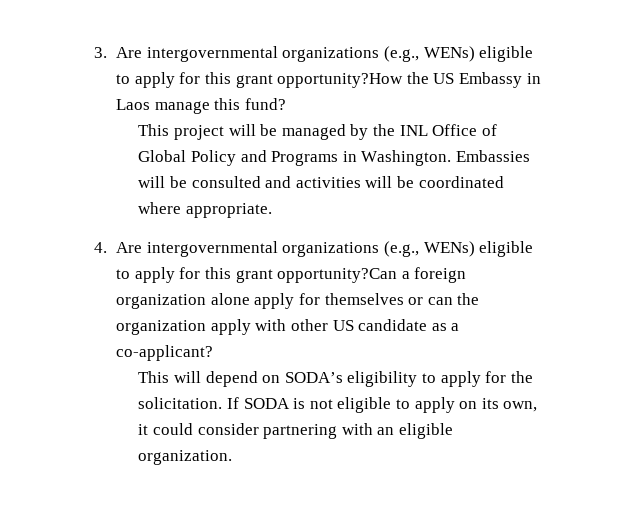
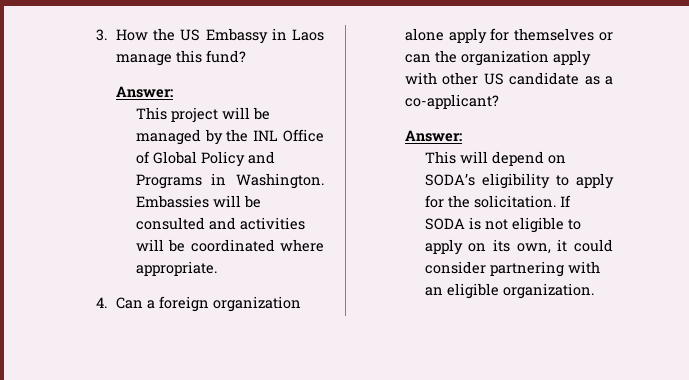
[116,46,534,62] [116,72,404,88] Are intergovernmental organizations (e.g., WENs) eligible to apply for this grant opportunity?How -> [115,29,148,41] How
(287, 104) none -> [115,86,173,98] // Answer:
[116,241,534,257] [116,267,398,283] Are intergovernmental organizations (e.g., WENs) eligible to apply for this grant opportunity?Can -> [115,297,143,309] Can
(214, 353) none -> [404,130,462,142] // Answer:

